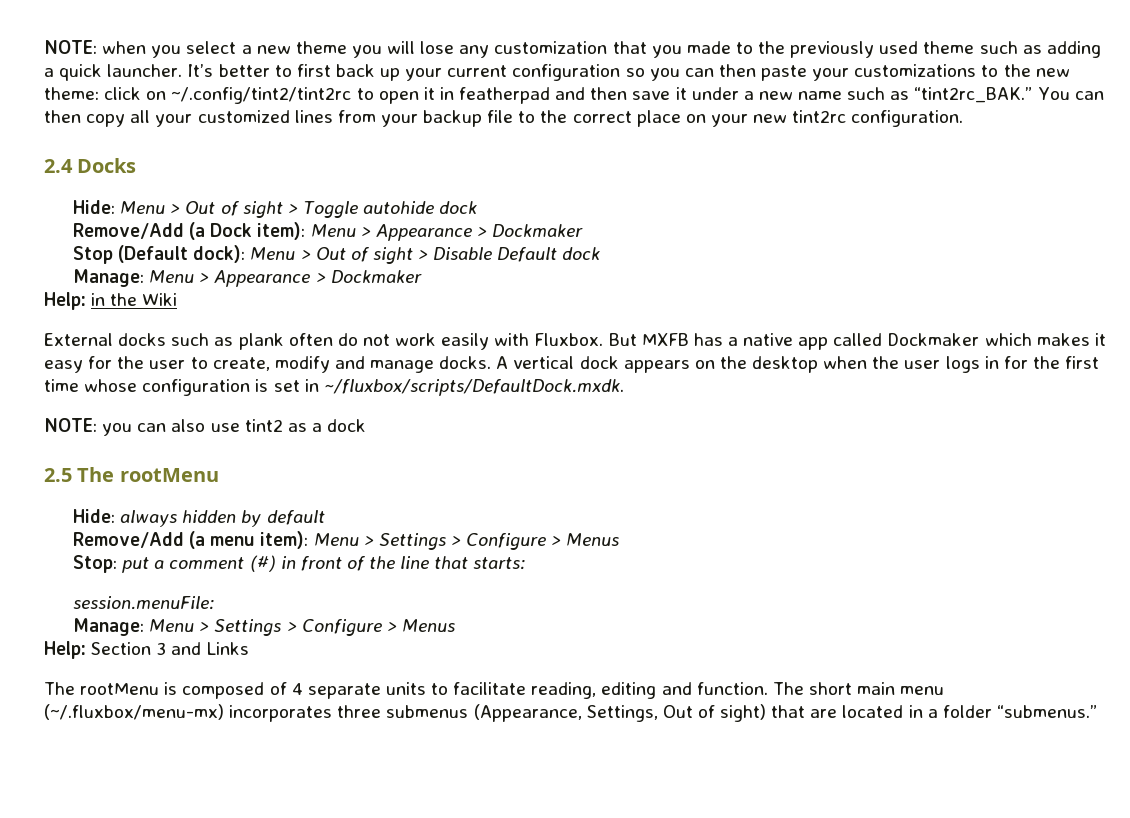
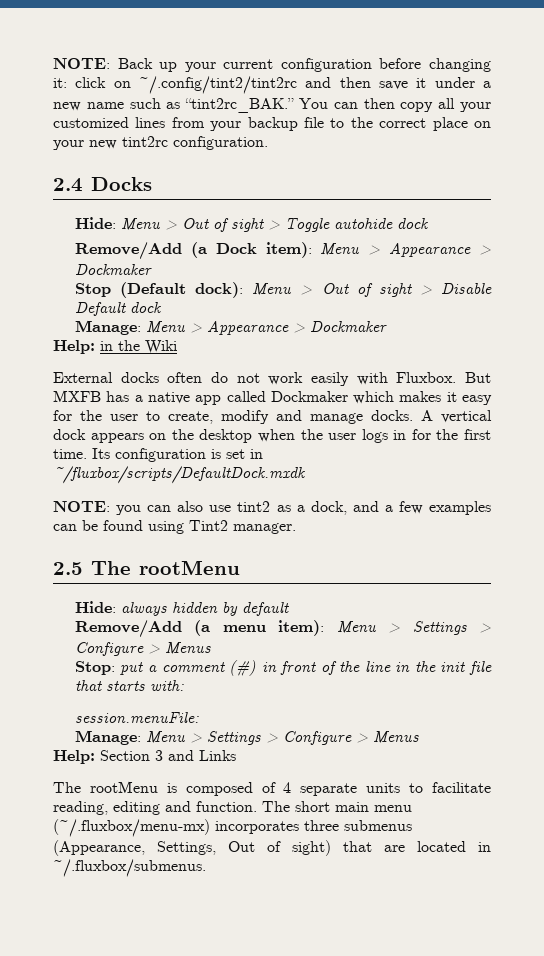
[44,40,1101,58] [44,64,1070,81] [44,87,551,104] NOTE: when you select a new theme you will lose any customization that you made to the previously used theme such as adding a quick launcher. It’s better to first back up your current configuration so you can then paste your customizations to the new theme: click on ~/.config/tint2/tint2rc to open it in featherpad -> [53,58,491,72] [53,76,297,94] NOTE: Back up your current configuration before changing it: click on ~/.config/tint2/tint2rc
[171,333,284,350] such as plank -> (159, 377) none
[44,379,138,392] time whose -> [53,448,110,459] time. Its
[323,379,624,396] ~/fluxbox/scripts/DefaultDock.mxdk. -> [53,466,306,484] ~/fluxbox/scripts/DefaultDock.mxdk
[327,419,367,432] dock -> [310,501,491,515] [53,520,296,534] dock, and a few examples can be found using Tint2 manager.
[434,556,526,570] that starts: -> [395,661,493,675] [74,680,184,691] in the init file that starts with:
[927,705,1097,718] a folder “submenus.” -> [53,859,206,877] ~/.fluxbox/submenus.

